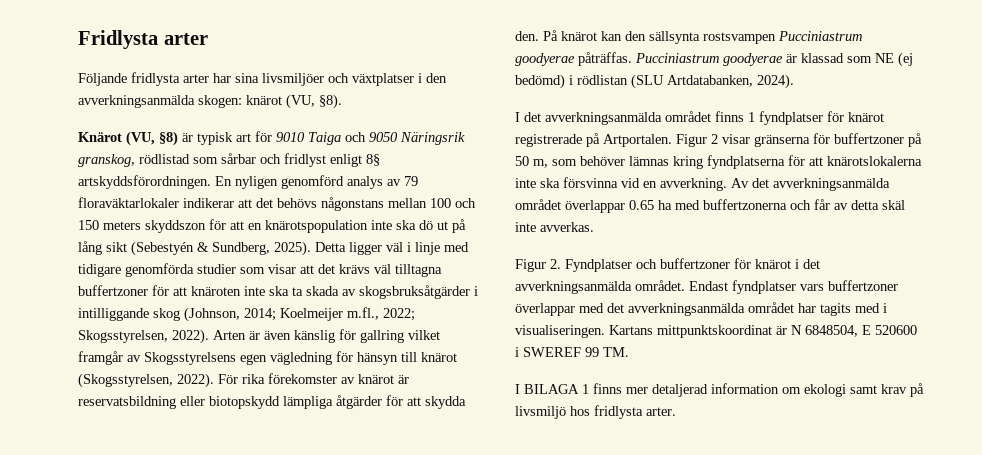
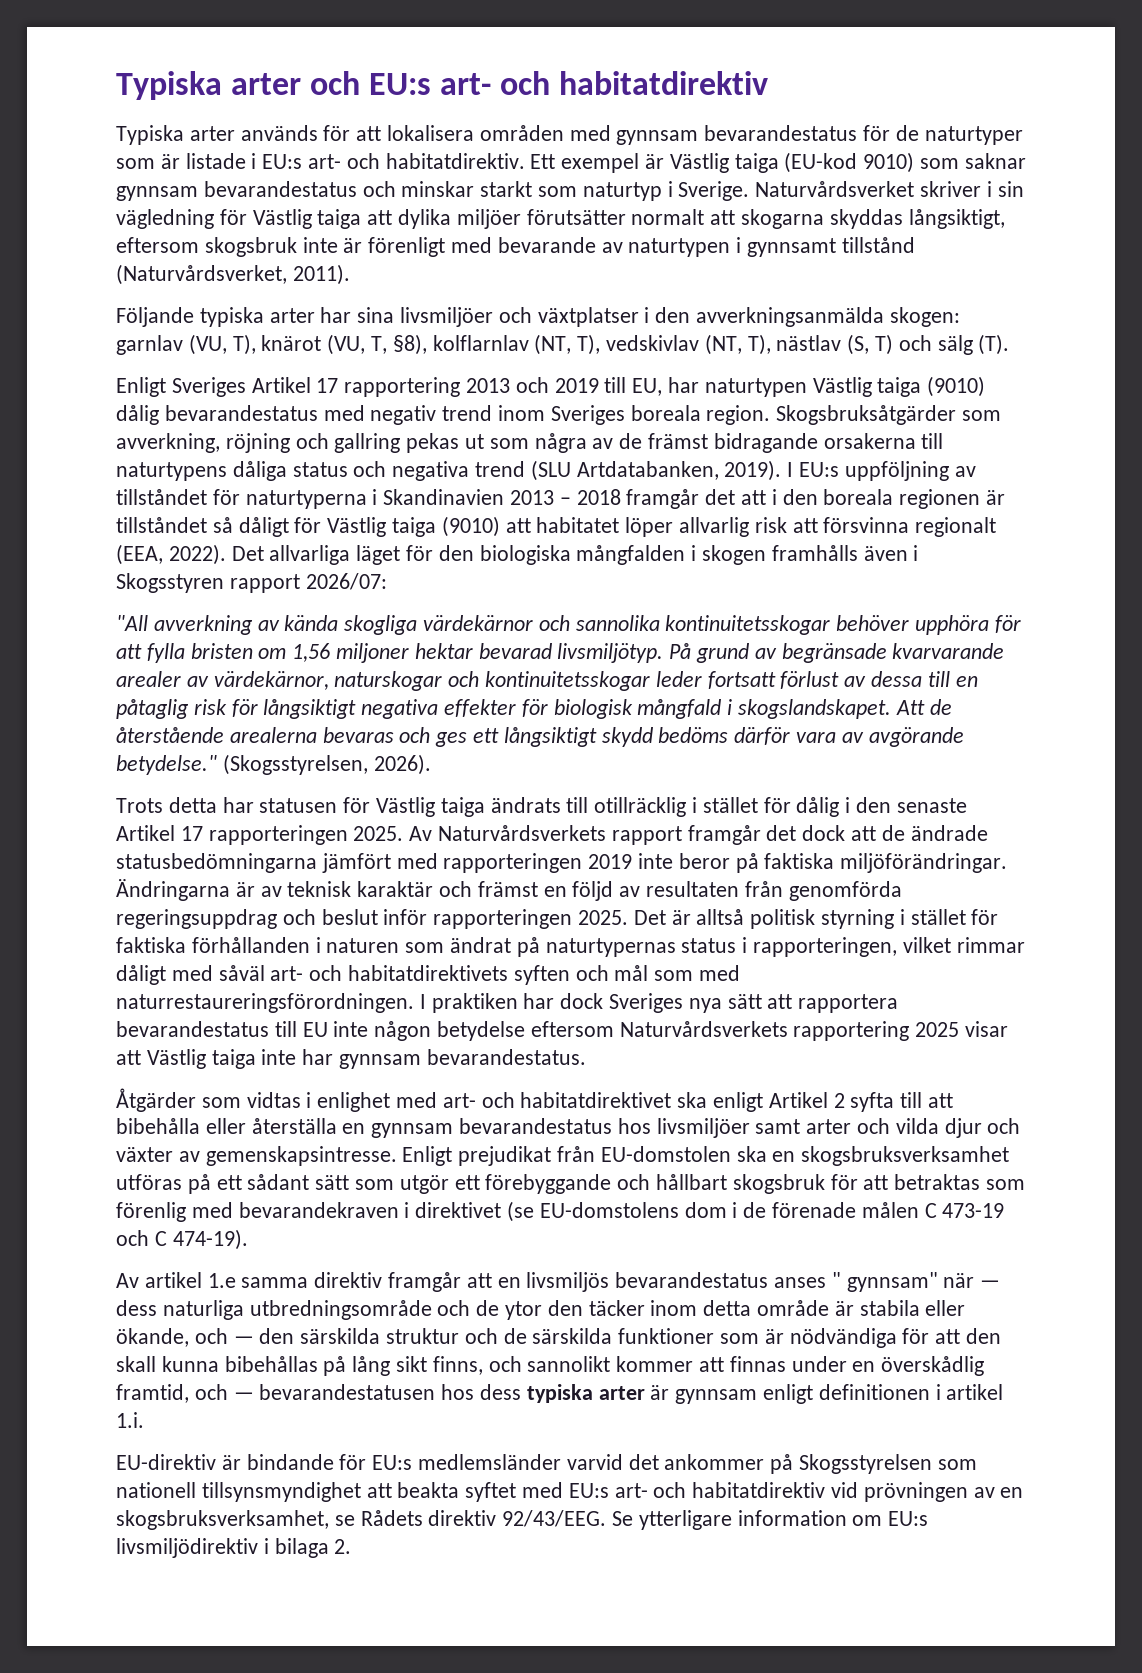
[78,30,208,49] Fridlysta arter -> [116,71,769,100] [116,125,1023,145] [116,152,1026,173] [116,181,1024,201] [116,209,1005,229] [116,237,915,257] [116,264,350,285] Typiska arter och EU:s art- och habitatdirektiv // Typiska arter används för att lokalisera områden med gynnsam bevarandestatus för de naturtyper som är listade i EU:s art- och habitatdirektiv. Ett exempel är Västlig taiga (EU-kod 9010) som saknar gynnsam bevarandestatus och minskar starkt som naturtyp i Sverige. Naturvårdsverket skriver i sin vägledning för Västlig taiga att dylika miljöer förutsätter normalt att skogarna skyddas långsiktigt, eftersom skogsbruk inte är förenligt med bevarande av naturtypen i gynnsamt tillstånd (Naturvårdsverket, 2011).
[131,72,180,86] fridlysta -> [199,307,264,327] typiska
[246,94,342,109] [78,131,465,146] [78,153,380,167] [78,175,418,189] [78,197,476,211] [78,219,466,233] [78,241,469,256] [78,263,442,277] [78,285,478,299] [78,307,415,322] [78,329,440,344] [78,351,457,365] [78,373,409,388] [78,395,466,409] [515,30,862,44] [515,52,913,67] [515,74,794,89] [515,111,884,125] [515,133,922,147] [515,155,922,169] [515,177,890,191] [515,199,905,213] [515,222,594,232] [515,258,820,272] [515,280,898,294] [515,302,887,316] [515,325,917,338] [515,347,629,357] [515,383,924,397] [515,405,676,419] knärot (VU, §8). // Knärot (VU, §8) är typisk art för 9010 Taiga och 9050 Näringsrik granskog, rödlistad som sårbar och fridlyst enligt 8§ artskyddsförordningen. En nyligen genomförd analys av 79 floraväktarlokaler indikerar att det behövs någonstans mellan 100 och 150 meters skyddszon för att en knärotspopulation inte ska dö ut på lång sikt (Sebestyén & Sundberg, 2025). Detta ligger väl i linje med tidigare genomförda studier som visar att det krävs väl tilltagna buffertzoner för att knäroten inte ska ta skada av skogsbruksåtgärder i intilliggande skog (Johnson, 2014; Koelmeijer m.fl., 2022; Skogsstyrelsen, 2022). Arten är även känslig för gallring vilket framgår av Skogsstyrelsens egen vägledning för hänsyn till knärot (Skogsstyrelsen, 2022). För rika förekomster av knärot är reservatsbildning eller biotopskydd lämpliga åtgärder för att skydda den. På knärot kan den sällsynta rostsvampen Pucciniastrum goodyerae påträffas. Pucciniastrum goodyerae är klassad som NE (ej bedömd) i rödlistan (SLU Artdatabanken, 2024). // I det avverkningsanmälda området finns 1 fyndplatser för knärot registrerade på Artportalen. Figur 2 visar gränserna för buffertzoner på 50 m, som behöver lämnas kring fyndplatserna för att knärotslokalerna inte ska försvinna vid en avverkning. Av det avverkningsanmälda området överlappar 0.65 ha med buffertzonerna och får av detta skäl inte avverkas. // Figur 2. Fyndplatser och buffertzoner för knärot i det avverkningsanmälda området. Endast fyndplatser vars buffertzoner överlappar med det avverkningsanmälda området har tagits med i visualiseringen. Kartans mittpunktskoordinat är N 6848504, E 520600 i SWEREF 99 TM. // I BILAGA 1 finns mer detaljerad information om ekologi samt krav på livsmiljö hos fridlysta arter. -> [116,334,1010,355] [116,376,986,397] [116,405,1002,425] [116,433,944,453] [116,460,976,481] [116,489,1006,509] [116,516,997,537] [116,544,919,565] [116,573,387,593] [116,615,1021,635] [116,643,1005,663] [116,671,978,691] [116,699,952,719] [116,727,964,747] [116,754,431,775] [116,797,967,817] [116,825,988,845] [116,853,1008,873] [116,879,902,901] [116,909,999,929] [116,937,1025,957] [116,965,741,985] [116,993,899,1013] [116,1021,1009,1041] [116,1049,586,1069] [116,1088,954,1112] [116,1118,1021,1138] [116,1146,1010,1166] [116,1174,1026,1194] [116,1201,1005,1222] [116,1229,248,1250] [116,1272,1001,1292] [116,1300,966,1320] [116,1328,1002,1348] [116,1356,985,1376] [116,1384,1004,1404] [116,1412,144,1428] [116,1454,977,1474] [116,1482,1024,1502] [116,1510,929,1530] [116,1538,352,1558] garnlav (VU, T), knärot (VU, T, §8), kolflarnlav (NT, T), vedskivlav (NT, T), nästlav (S, T) och sälg (T). // Enligt Sveriges Artikel 17 rapportering 2013 och 2019 till EU, har naturtypen Västlig taiga (9010) dålig bevarandestatus med negativ trend inom Sveriges boreala region. Skogsbruksåtgärder som avverkning, röjning och gallring pekas ut som några av de främst bidragande orsakerna till naturtypens dåliga status och negativa trend (SLU Artdatabanken, 2019). I EU:s uppföljning av tillståndet för naturtyperna i Skandinavien 2013 – 2018 framgår det att i den boreala regionen är tillståndet så dåligt för Västlig taiga (9010) att habitatet löper allvarlig risk att försvinna regionalt (EEA, 2022). Det allvarliga läget för den biologiska mångfalden i skogen framhålls även i Skogsstyren rapport 2026/07: // "All avverkning av kända skogliga värdekärnor och sannolika kontinuitetsskogar behöver upphöra för att fylla bristen om 1,56 miljoner hektar bevarad livsmiljötyp. På grund av begränsade kvarvarande arealer av värdekärnor, naturskogar och kontinuitetsskogar leder fortsatt förlust av dessa till en påtaglig risk för långsiktigt negativa effekter för biologisk mångfald i skogslandskapet. Att de återstående arealerna bevaras och ges ett långsiktigt skydd bedöms därför vara av avgörande betydelse." (Skogsstyrelsen, 2026). // Trots detta har statusen för Västlig taiga ändrats till otillräcklig i stället för dålig i den senaste Artikel 17 rapporteringen 2025. Av Naturvårdsverkets rapport framgår det dock att de ändrade statusbedömningarna jämfört med rapporteringen 2019 inte beror på faktiska miljöförändringar. Ändringarna är av teknisk karaktär och främst en följd av resultaten från genomförda regeringsuppdrag och beslut inför rapporteringen 2025. Det är alltså politisk styrning i stället för faktiska förhållanden i naturen som ändrat på naturtypernas status i rapporteringen, vilket rimmar dåligt med såväl art- och habitatdirektivets syften och mål som med naturrestaureringsförordningen. I praktiken har dock Sveriges nya sätt att rapportera bevarandestatus till EU inte någon betydelse eftersom Naturvårdsverkets rapportering 2025 visar att Västlig taiga inte har gynnsam bevarandestatus. // Åtgärder som vidtas i enlighet med art- och habitatdirektivet ska enligt Artikel 2 syfta till att bibehålla eller återställa en gynnsam bevarandestatus hos livsmiljöer samt arter och vilda djur och växter av gemenskapsintresse. Enligt prejudikat från EU-domstolen ska en skogsbruksverksamhet utföras på ett sådant sätt som utgör ett förebyggande och hållbart skogsbruk för att betraktas som förenlig med bevarandekraven i direktivet (se EU-domstolens dom i de förenade målen C 473-19 och C 474-19). // Av artikel 1.e samma direktiv framgår att en livsmiljös bevarandestatus anses " gynnsam" när — dess naturliga utbredningsområde och de ytor den täcker inom detta område är stabila eller ökande, och — den särskilda struktur och de särskilda funktioner som är nödvändiga för att den skall kunna bibehållas på lång sikt finns, och sannolikt kommer att finnas under en överskådlig framtid, och — bevarandestatusen hos dess typiska arter är gynnsam enligt definitionen i artikel 1.i. // EU-direktiv är bindande för EU:s medlemsländer varvid det ankommer på Skogsstyrelsen som nationell tillsynsmyndighet att beakta syftet med EU:s art- och habitatdirektiv vid prövningen av en skogsbruksverksamhet, se Rådets direktiv 92/43/EEG. Se ytterligare information om EU:s livsmiljödirektiv i bilaga 2.

